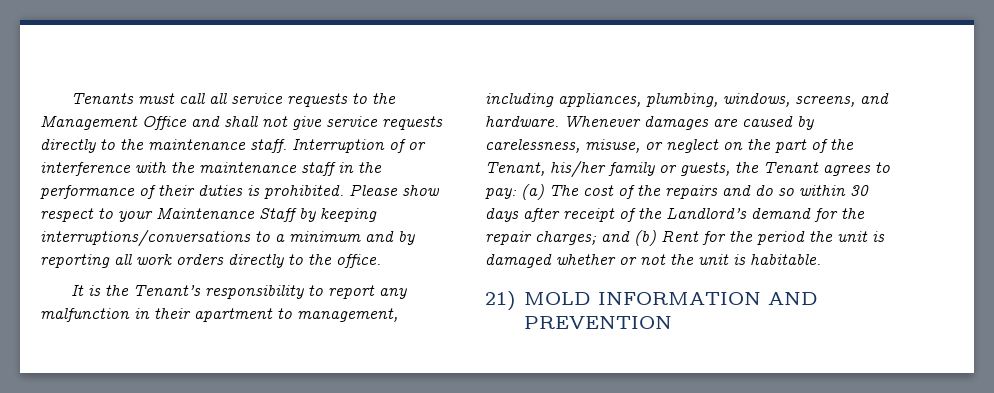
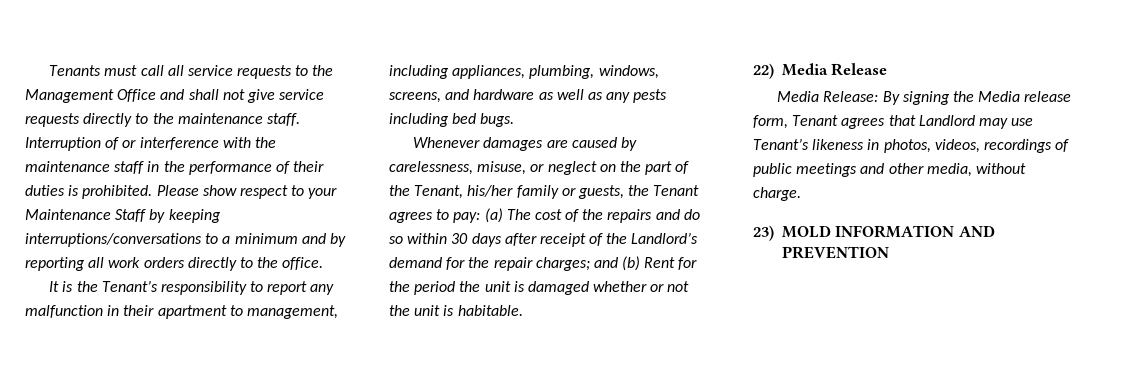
[485,116,559,127] hardware. -> [473,89,668,103] [389,113,515,127] hardware as well as any pests including bed bugs. //
[485,291,516,311] 21) -> [753,63,888,79] [777,91,1072,105] [753,115,1034,129] [753,138,1070,153] [753,163,1026,177] [753,187,801,201] [753,225,774,241] 22) Media Release // Media Release: By signing the Media release form, Tenant agrees that Landlord may use Tenant’s likeness in photos, videos, recordings of public meetings and other media, without charge. // 23)

